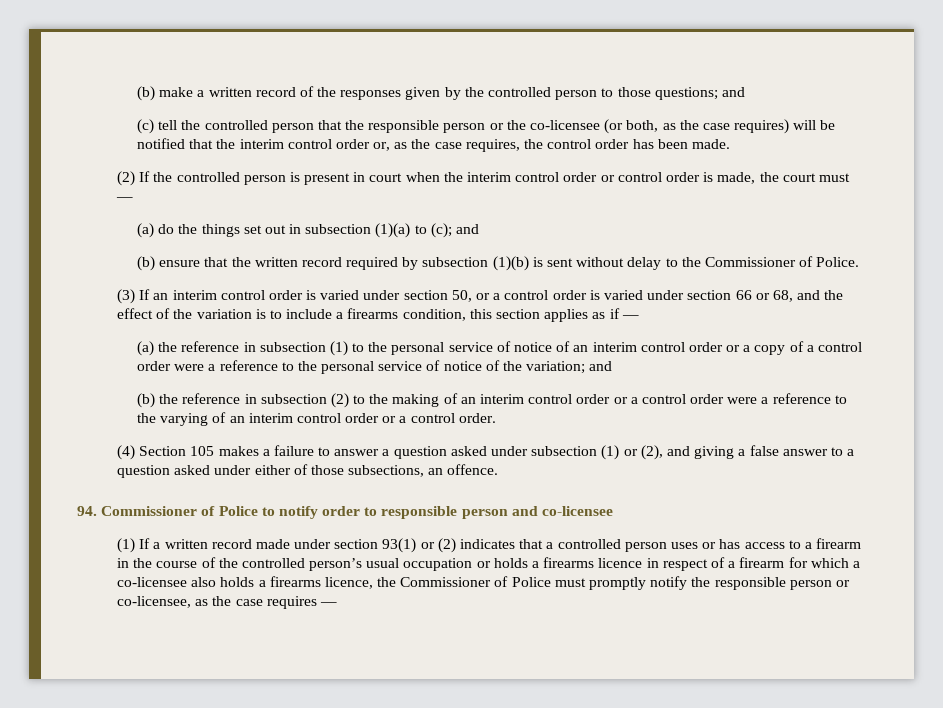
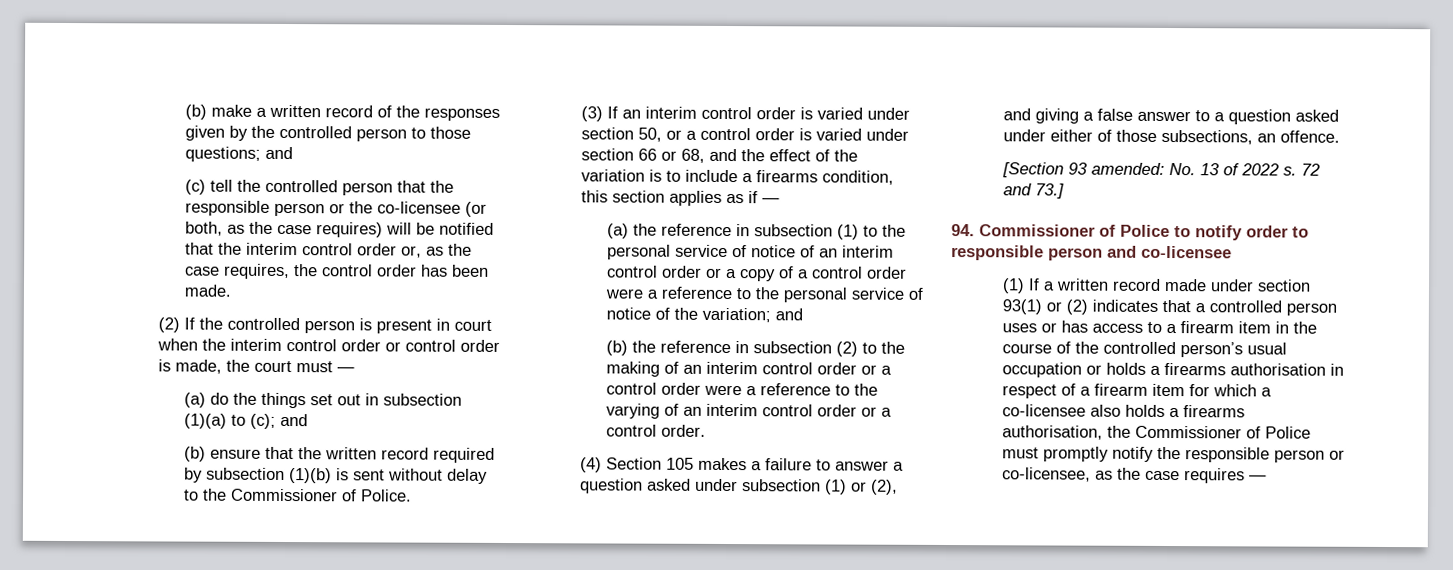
(499, 469) none -> [1002,162,1321,178] [1003,183,1065,199] // [Section 93 amended: No. 13 of 2022 s. 72 and 73.]
(862, 543) none -> [1238,321,1272,334] item
[598,558,643,568] licence -> [1230,363,1327,376] authorisation
(785, 562) none -> [1152,383,1186,397] item
[324,577,373,589] licence, -> [1002,425,1104,440] authorisation,

